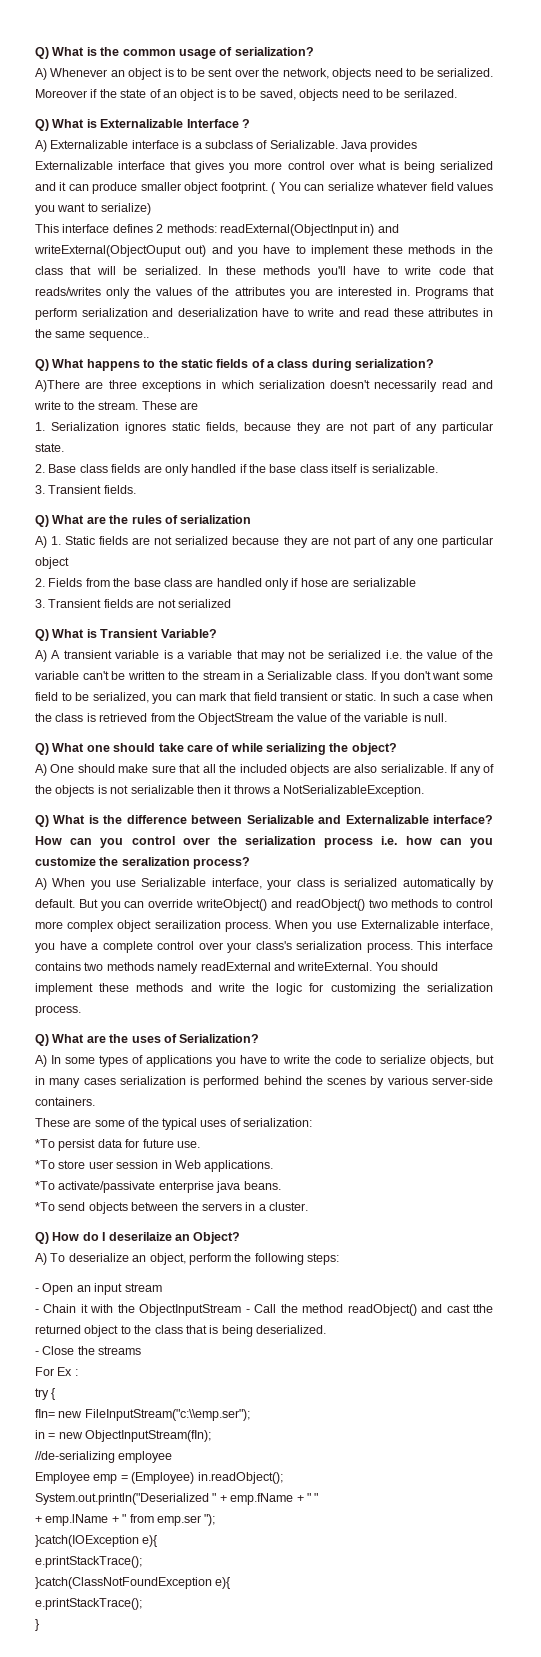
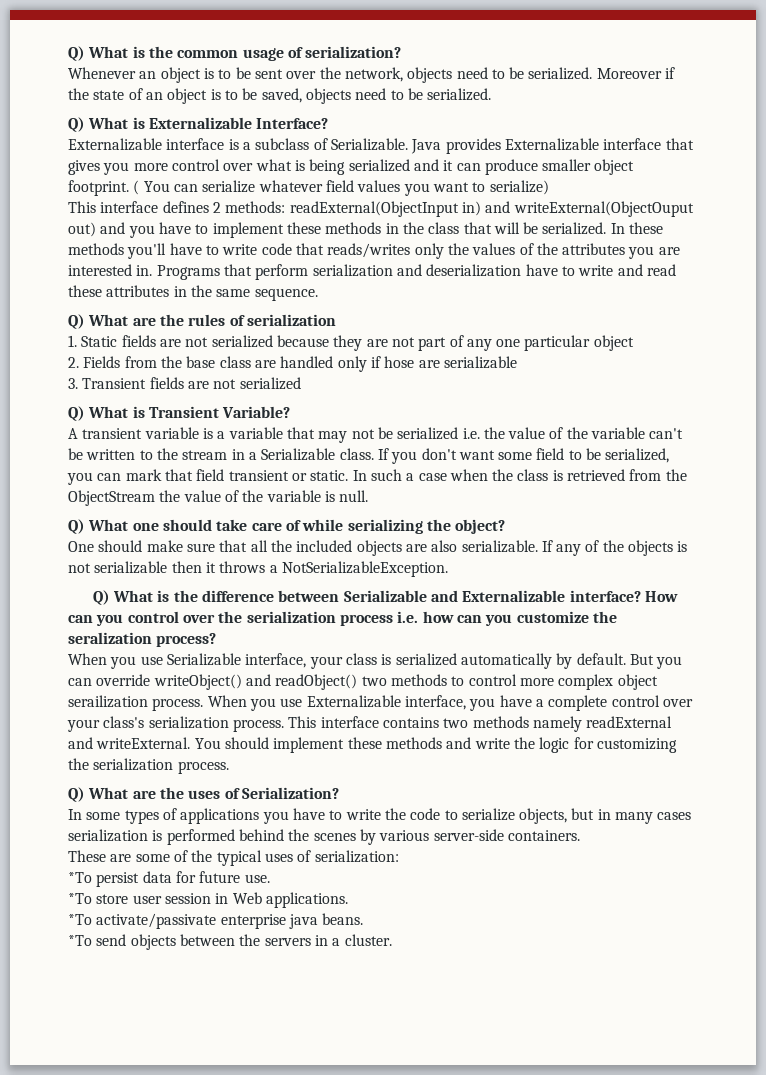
[35,68,47,80] A) -> (402, 52) none
[403,89,457,98] serilazed. -> [427,88,492,101] serialized.
[186,119,250,128] [35,140,47,152] Interface ? // A) -> [256,118,329,129] Interface? //
[88,331,149,341] [35,359,435,371] [35,380,494,392] [34,401,198,410] [35,422,493,434] [35,443,64,452] [35,464,438,476] [35,485,136,494] sequence.. // Q) What happens to the static fields of a class during serialization? // A)There are three exceptions in which serialization doesn't necessarily read and write to the stream. These are // 1. Serialization ignores static fields, because they are not part of any particular state. // 2. Base class fields are only handled if the base class itself is serializable. // 3. Transient fields. -> [254,288,318,301] sequence.
[35,536,47,548] A) -> (336, 320) none
[35,650,47,662] A) -> (291, 412) none
[35,764,47,776] A) -> (506, 526) none
[35,878,47,890] A) -> (217, 640) none
[35,1055,47,1067] A) -> (339, 793) none
[35,1232,241,1244] [35,1253,339,1265] [35,1283,162,1295] [35,1304,493,1316] [35,1325,326,1337] [35,1346,142,1355] [35,1367,78,1376] [35,1388,56,1400] [35,1409,250,1421] [35,1430,212,1442] [35,1451,173,1463] [35,1472,283,1484] [35,1493,319,1505] [35,1514,216,1526] [35,1535,158,1547] [35,1556,142,1568] [35,1577,231,1589] [35,1598,142,1610] [35,1619,39,1631] // Q) How do I deserilaize an Object? // A) To deserialize an object, perform the following steps: // - Open an input stream // - Chain it with the ObjectInputStream - Call the method readObject() and cast tthe returned object to the class that is being deserialized. // - Close the streams // For Ex : // try { // fIn= new FileInputStream("c:\\emp.ser"); // in = new ObjectInputStream(fIn); // //de-serializing employee // Employee emp = (Employee) in.readObject(); // System.out.println("Deserialized " + emp.fName + " " // + emp.lName + " from emp.ser "); // }catch(IOException e){ // e.printStackTrace(); // }catch(ClassNotFoundException e){ // e.printStackTrace(); // } -> (392, 940) none

